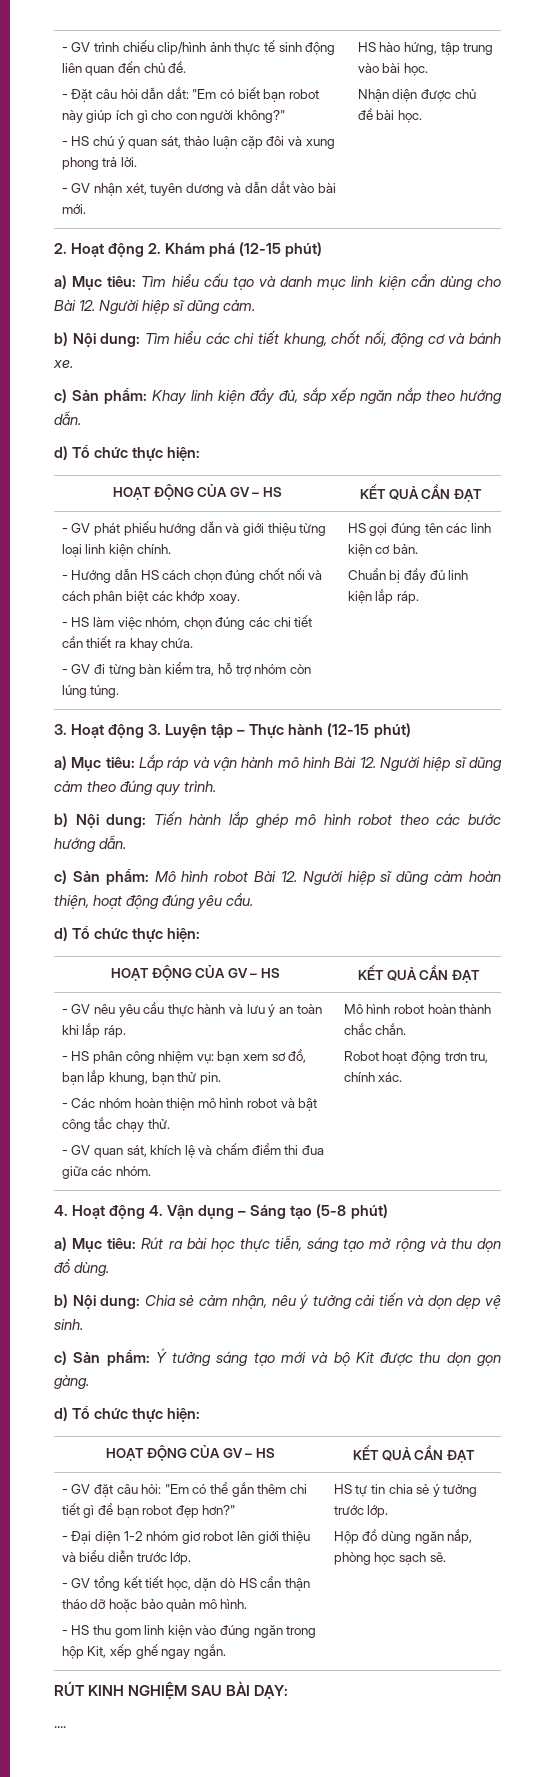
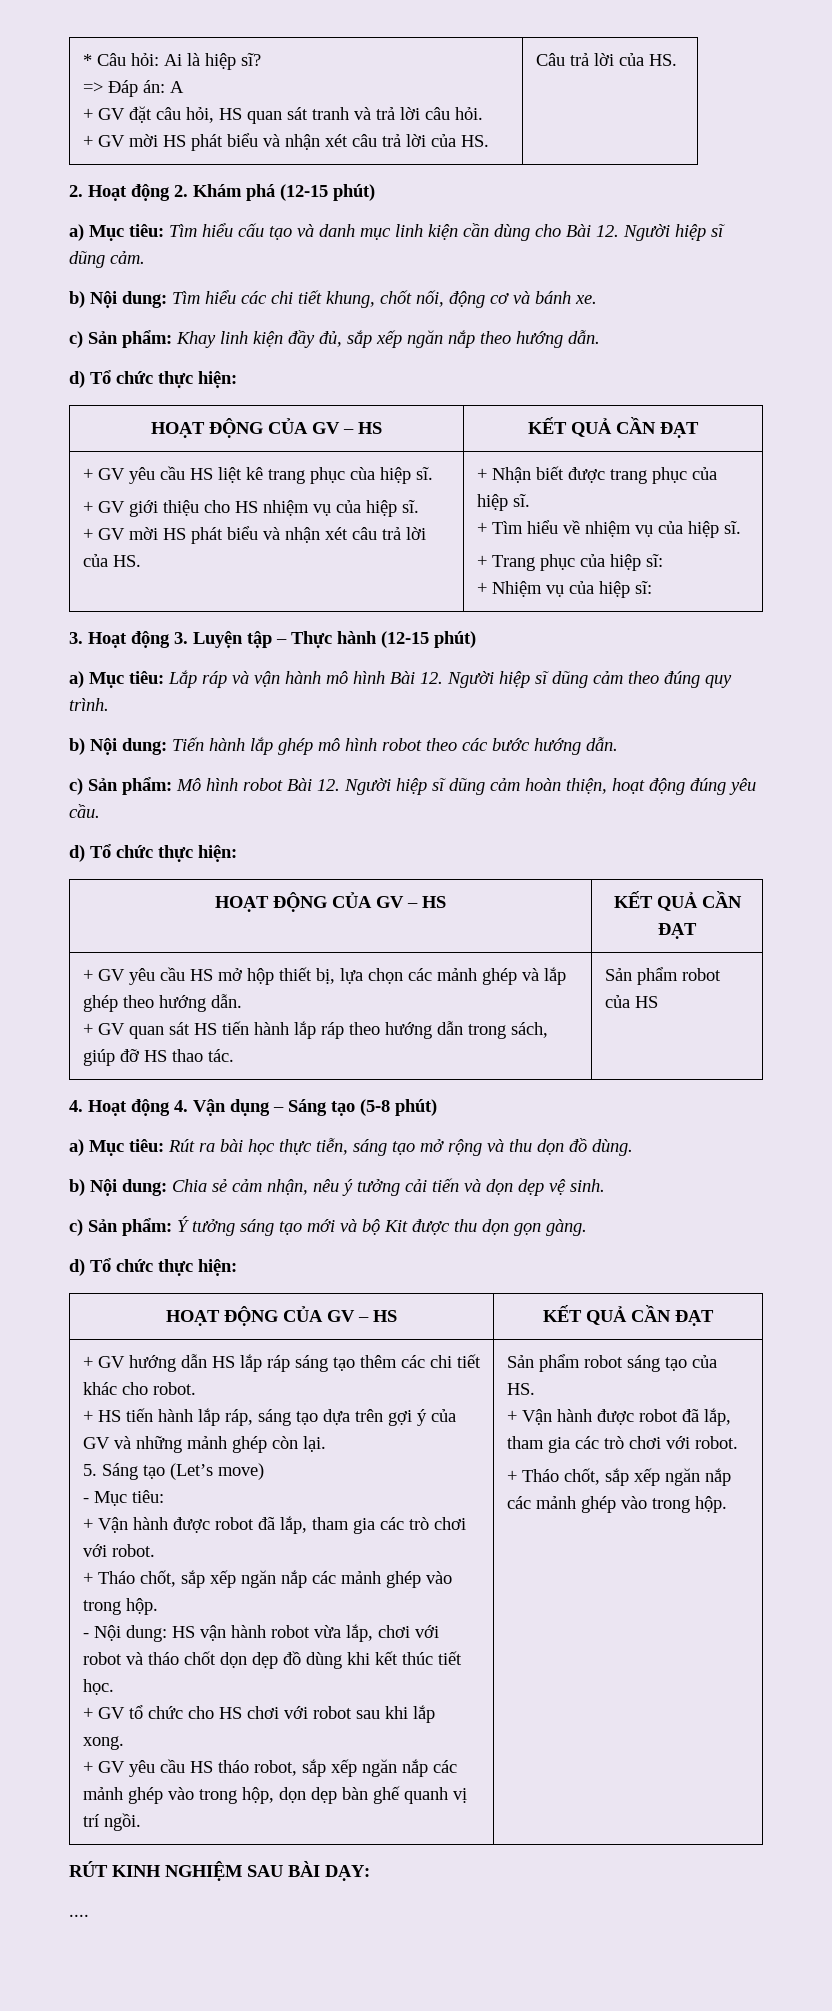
[61,40,336,55] [61,61,187,76] [61,87,320,102] [61,110,286,123] [61,136,335,149] [61,157,137,170] [61,181,337,196] [61,204,86,214] [357,42,494,55] [357,63,428,76] [357,89,476,102] [357,108,422,123] - GV trình chiếu clip/hình ảnh thực tế sinh động liên quan đến chủ đề. // - Đặt câu hỏi dẫn dắt: "Em có biết bạn robot này giúp ích gì cho con người không?" // - HS chú ý quan sát, thảo luận cặp đôi và xung phong trả lời. // - GV nhận xét, tuyên dương và dẫn dắt vào bài mới. | HS hào hứng, tập trung vào bài học. // Nhận diện được chủ đề bài học. -> [82,53,261,70] [82,80,184,97] [82,106,483,124] [82,133,489,151] [535,53,677,66] * Câu hỏi: Ai là hiệp sĩ? // => Đáp án: A // + GV đặt câu hỏi, HS quan sát tranh và trả lời câu hỏi. // + GV mời HS phát biểu và nhận xét câu trả lời của HS. | Câu trả lời của HS.
[61,521,327,536] [61,544,171,557] [61,568,323,583] [61,591,240,604] [61,615,313,630] [61,636,194,651] [61,662,312,677] [61,685,120,698] [347,523,491,536] [347,544,418,557] [347,568,469,583] [347,589,419,604] - GV phát phiếu hướng dẫn và giới thiệu từng loại linh kiện chính. // - Hướng dẫn HS cách chọn đúng chốt nối và cách phân biệt các khớp xoay. // - HS làm việc nhóm, chọn đúng các chi tiết cần thiết ra khay chứa. // - GV đi từng bàn kiểm tra, hỗ trợ nhóm còn lúng túng. | HS gọi đúng tên các linh kiện cơ bản. // Chuẩn bị đầy đủ linh kiện lắp ráp. -> [82,466,433,484] [82,500,419,517] [82,526,426,544] [82,554,141,567] [476,466,717,484] [476,494,530,511] [476,520,741,538] [476,554,663,571] [476,581,652,598] + GV yêu cầu HS liệt kê trang phục cùa hiệp sĩ. // + GV giới thiệu cho HS nhiệm vụ của hiệp sĩ. // + GV mời HS phát biểu và nhận xét câu trả lời của HS. | + Nhận biết được trang phục của hiệp sĩ. // + Tìm hiểu về nhiệm vụ của hiệp sĩ. // + Trang phục của hiệp sĩ: // + Nhiệm vụ của hiệp sĩ:
[61,1002,322,1017] [61,1023,126,1038] [61,1049,307,1064] [61,1070,221,1085] [61,1098,318,1111] [61,1117,170,1132] [61,1143,325,1158] [61,1166,151,1179] [343,1004,492,1014] [343,1023,407,1035] [343,1051,489,1064] [343,1072,403,1082] - GV nêu yêu cầu thực hành và lưu ý an toàn khi lắp ráp. // - HS phân công nhiệm vụ: bạn xem sơ đồ, bạn lắp khung, bạn thử pin. // - Các nhóm hoàn thiện mô hình robot và bật công tắc chạy thử. // - GV quan sát, khích lệ và chấm điểm thi đua giữa các nhóm. | Mô hình robot hoàn thành chắc chắn. // Robot hoạt động trơn tru, chính xác. -> [82,967,566,985] [82,994,242,1012] [82,1021,548,1039] [82,1049,234,1066] [604,967,721,985] [604,995,658,1008] + GV yêu cầu HS mở hộp thiết bị, lựa chọn các mảnh ghép và lắp ghép theo hướng dẫn. // + GV quan sát HS tiến hành lắp ráp theo hướng dẫn trong sách, giúp đỡ HS thao tác. | Sản phẩm robot của HS
[61,1482,308,1497] [61,1503,236,1518] [61,1531,311,1544] [61,1550,192,1565] [61,1576,311,1591] [61,1599,248,1612] [61,1625,317,1638] [61,1644,226,1659] [333,1484,478,1497] [333,1505,389,1518] [333,1529,473,1544] [333,1552,446,1565] - GV đặt câu hỏi: "Em có thể gắn thêm chi tiết gì để bạn robot đẹp hơn?" // - Đại diện 1-2 nhóm giơ robot lên giới thiệu và biểu diễn trước lớp. // - GV tổng kết tiết học, dặn dò HS cẩn thận tháo dỡ hoặc bảo quản mô hình. // - HS thu gom linh kiện vào đúng ngăn trong hộp Kit, xếp ghế ngay ngắn. | HS tự tin chia sẻ ý tưởng trước lớp. // Hộp đồ dùng ngăn nắp, phòng học sạch sẽ. -> [82,1354,481,1372] [82,1382,196,1395] [82,1408,456,1426] [82,1436,326,1453] [82,1463,264,1480] [82,1490,164,1506] [82,1516,466,1534] [82,1544,155,1557] [82,1570,452,1588] [82,1598,158,1615] [82,1624,439,1642] [82,1651,462,1669] [82,1679,114,1695] [82,1705,435,1723] [82,1736,124,1750] [82,1759,457,1777] [82,1786,467,1804] [82,1813,141,1831] [506,1354,717,1372] [506,1383,535,1395] [506,1408,731,1426] [506,1436,738,1453] [506,1468,731,1486] [506,1496,727,1513] + GV hướng dẫn HS lắp ráp sáng tạo thêm các chi tiết khác cho robot. // + HS tiến hành lắp ráp, sáng tạo dựa trên gợi ý của GV và những mảnh ghép còn lại. // 5. Sáng tạo (Let’s move) // - Mục tiêu: // + Vận hành được robot đã lắp, tham gia các trò chơi với robot. // + Tháo chốt, sắp xếp ngăn nắp các mảnh ghép vào trong hộp. // - Nội dung: HS vận hành robot vừa lắp, chơi với robot và tháo chốt dọn dẹp đồ dùng khi kết thúc tiết học. // + GV tổ chức cho HS chơi với robot sau khi lắp xong. // + GV yêu cầu HS tháo robot, sắp xếp ngăn nắp các mảnh ghép vào trong hộp, dọn dẹp bàn ghế quanh vị trí ngồi. | Sản phẩm robot sáng tạo của HS. // + Vận hành được robot đã lắp, tham gia các trò chơi với robot. // + Tháo chốt, sắp xếp ngăn nắp các mảnh ghép vào trong hộp.

